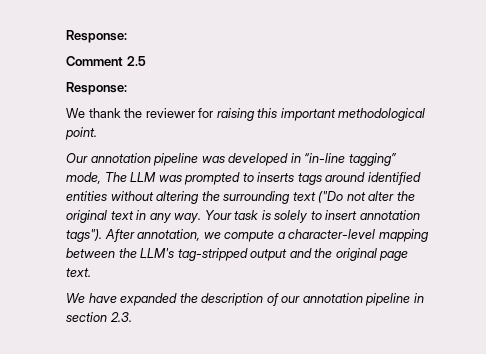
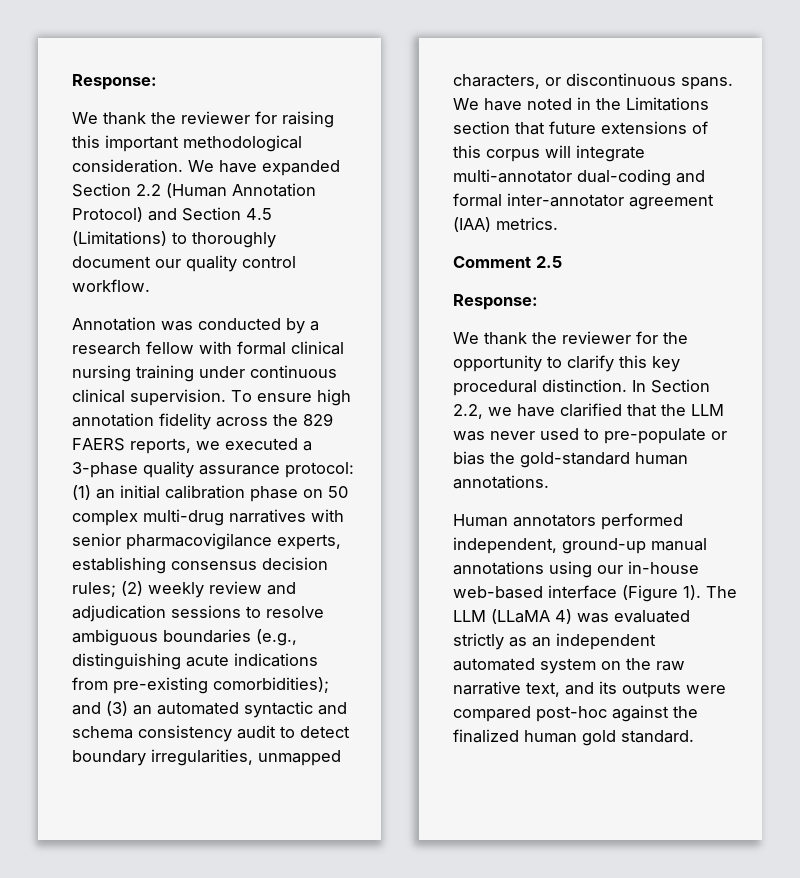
[66,30,127,43] Response: -> [72,74,157,90] [72,111,334,128] [72,135,302,152] [72,159,340,176] [72,183,316,198] [72,207,272,222] [72,231,276,248] [72,255,296,272] [72,279,150,292] [72,317,319,334] [72,341,344,355] [72,365,337,382] [72,389,351,406] [72,413,333,430] [72,438,312,454] [72,461,354,478] [72,485,348,502] [72,509,344,526] [72,533,341,550] [72,557,328,574] [72,581,296,598] [72,605,324,622] [72,629,297,646] [72,653,318,670] [72,677,329,694] [72,701,347,718] [72,725,350,742] [72,749,341,766] [453,73,733,90] [453,97,709,111] [453,121,708,135] [453,145,645,162] [453,169,705,186] [453,193,714,210] [453,217,558,232] Response: // We thank the reviewer for raising this important methodological consideration. We have expanded Section 2.2 (Human Annotation Protocol) and Section 4.5 (Limitations) to thoroughly document our quality control workflow. // Annotation was conducted by a research fellow with formal clinical nursing training under continuous clinical supervision. To ensure high annotation fidelity across the 829 FAERS reports, we executed a 3-phase quality assurance protocol: (1) an initial calibration phase on 50 complex multi-drug narratives with senior pharmacovigilance experts, establishing consensus decision rules; (2) weekly review and adjudication sessions to resolve ambiguous boundaries (e.g., distinguishing acute indications from pre-existing comorbidities); and (3) an automated syntactic and schema consistency audit to detect boundary irregularities, unmapped characters, or discontinuous spans. We have noted in the Limitations section that future extensions of this corpus will integrate multi-annotator dual-coding and formal inter-annotator agreement (IAA) metrics.
[216,108,426,121] [65,127,97,140] [66,153,397,166] [66,172,421,185] [66,191,415,204] [66,210,420,223] [66,229,429,242] [66,248,409,261] [66,268,91,277] [66,293,424,306] [66,312,132,322] raising this important methodological point. // Our annotation pipeline was developed in “in-line tagging” mode, The LLM was prompted to inserts tags around identified entities without altering the surrounding text ("Do not alter the original text in any way. Your task is solely to insert annotation tags"). After annotation, we compute a character-level mapping between the LLM's tag-stripped output and the original page text. // We have expanded the description of our annotation pipeline in section 2.3. -> [663,332,688,344] [453,355,680,372] [453,379,710,396] [453,403,724,419] [453,428,727,444] [453,451,688,468] [453,475,549,489] [453,513,683,530] [453,537,707,554] [453,561,699,578] [453,585,737,602] [453,609,690,624] [453,633,656,650] [453,658,685,674] [453,681,726,698] [453,705,698,722] [453,729,694,746] the opportunity to clarify this key procedural distinction. In Section 2.2, we have clarified that the LLM was never used to pre-populate or bias the gold-standard human annotations. // Human annotators performed independent, ground-up manual annotations using our in-house web-based interface (Figure 1). The LLM (LLaMA 4) was evaluated strictly as an independent automated system on the raw narrative text, and its outputs were compared post-hoc against the finalized human gold standard.

